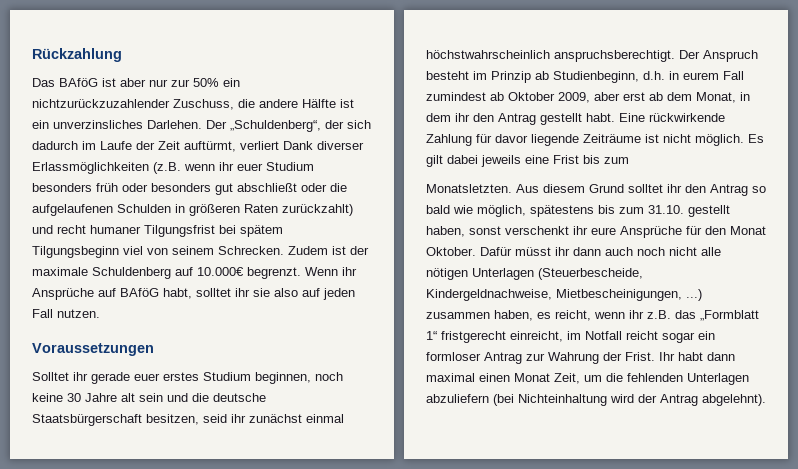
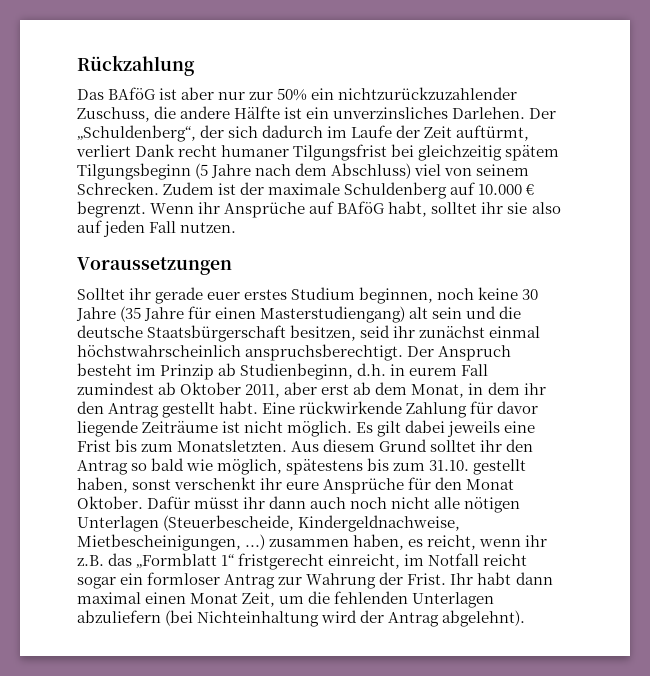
[317,141,364,150] [32,162,314,174] [32,183,347,195] [32,204,353,216] [32,225,53,234] diverser Erlassmöglichkeiten (z.B. wenn ihr euer Studium besonders früh oder besonders gut abschließt oder die aufgelaufenen Schulden in größeren Raten zurückzahlt) und -> (176, 150) none
(236, 229) none -> [418,145,503,161] gleichzeitig
(119, 252) none -> [195,163,412,179] (5 Jahre nach dem Abschluss)
[197,267,244,276] 10.000€ -> [478,184,535,195] 10.000 €
(117, 397) none -> [120,306,406,323] (35 Jahre für einen Masterstudiengang)
[558,92,590,103] 2009, -> [245,384,281,398] 2011,
(629, 160) // -> (174, 448) none

